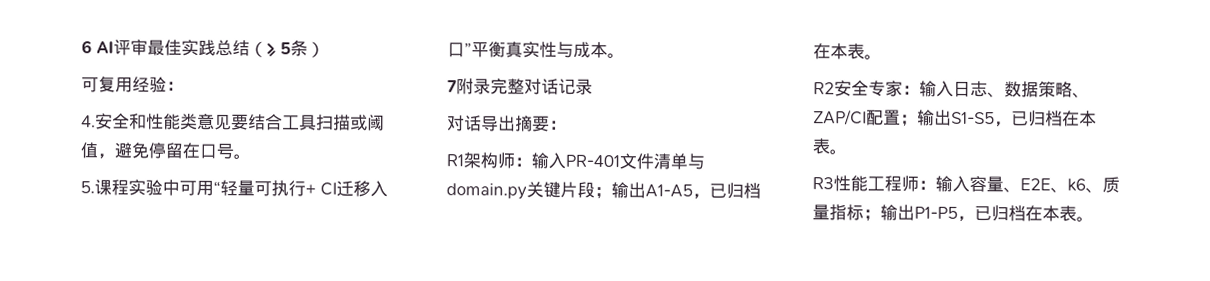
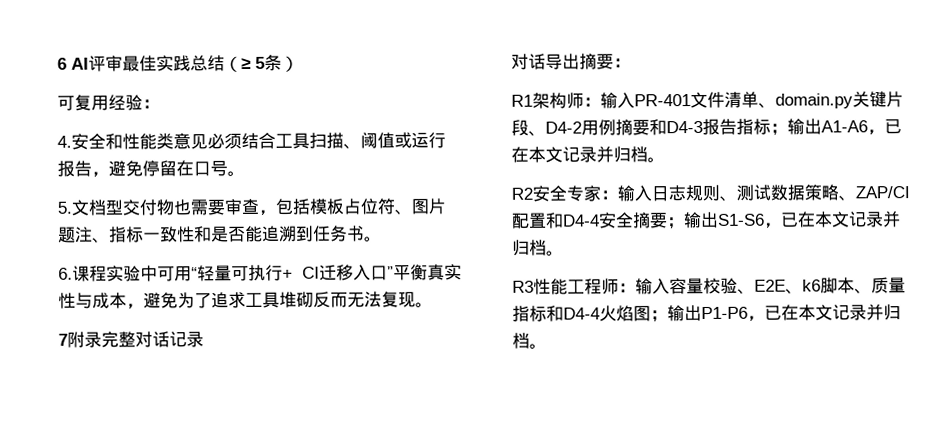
[231,113,249,131] 要 -> [207,132,242,150] 必须
[350,114,385,131] [80,142,98,159] 或阈值 -> [343,132,446,149] [57,160,92,177] 、阈值或运行报告
(95, 187) none -> [71,198,446,216] [58,225,382,243] [58,267,73,280] 文档型交付物也需要审查，包括模板占位符、图片题注、指标一致性和是否能追溯到任务书。 // 6.
(608, 50) none -> [126,291,416,310] ，避免为了追求工具堆砌反而无法复现
[687,153,705,170] 与 -> [758,102,776,108] 、
[594,182,761,200] [813,43,865,60] ；输出A1-A5，已归档在本表 -> [528,118,902,136] [511,146,648,163] 、D4-2用例摘要和D4-3报告指标；输出A1-A6，已在本文记录并归档
[987,92,1005,98] 、 -> [685,184,771,202] 规则、测试
[900,109,1097,128] [812,138,831,155] ；输出S1-S5，已归档在本表 -> [545,211,901,230] [512,239,547,256] 和D4-4安全摘要；输出S1-S6，已在本文记录并归档
(1004, 184) none -> [703,277,738,294] 校验
(1086, 185) none -> [820,277,855,294] 脚本
[863,204,1077,223] ；输出P1-P5，已归档在本表 -> [546,304,901,323] [512,332,530,349] 和D4-4火焰图；输出P1-P6，已在本文记录并归档

